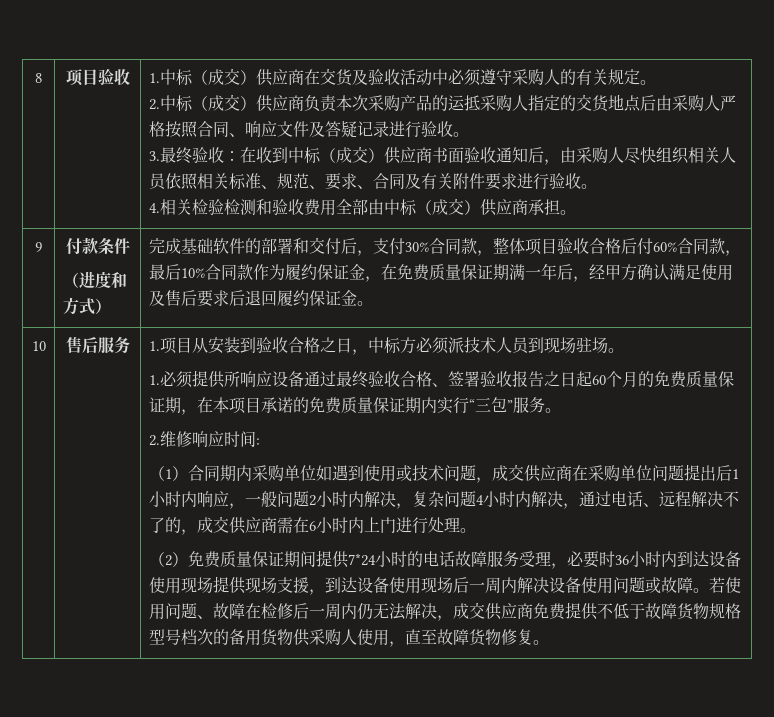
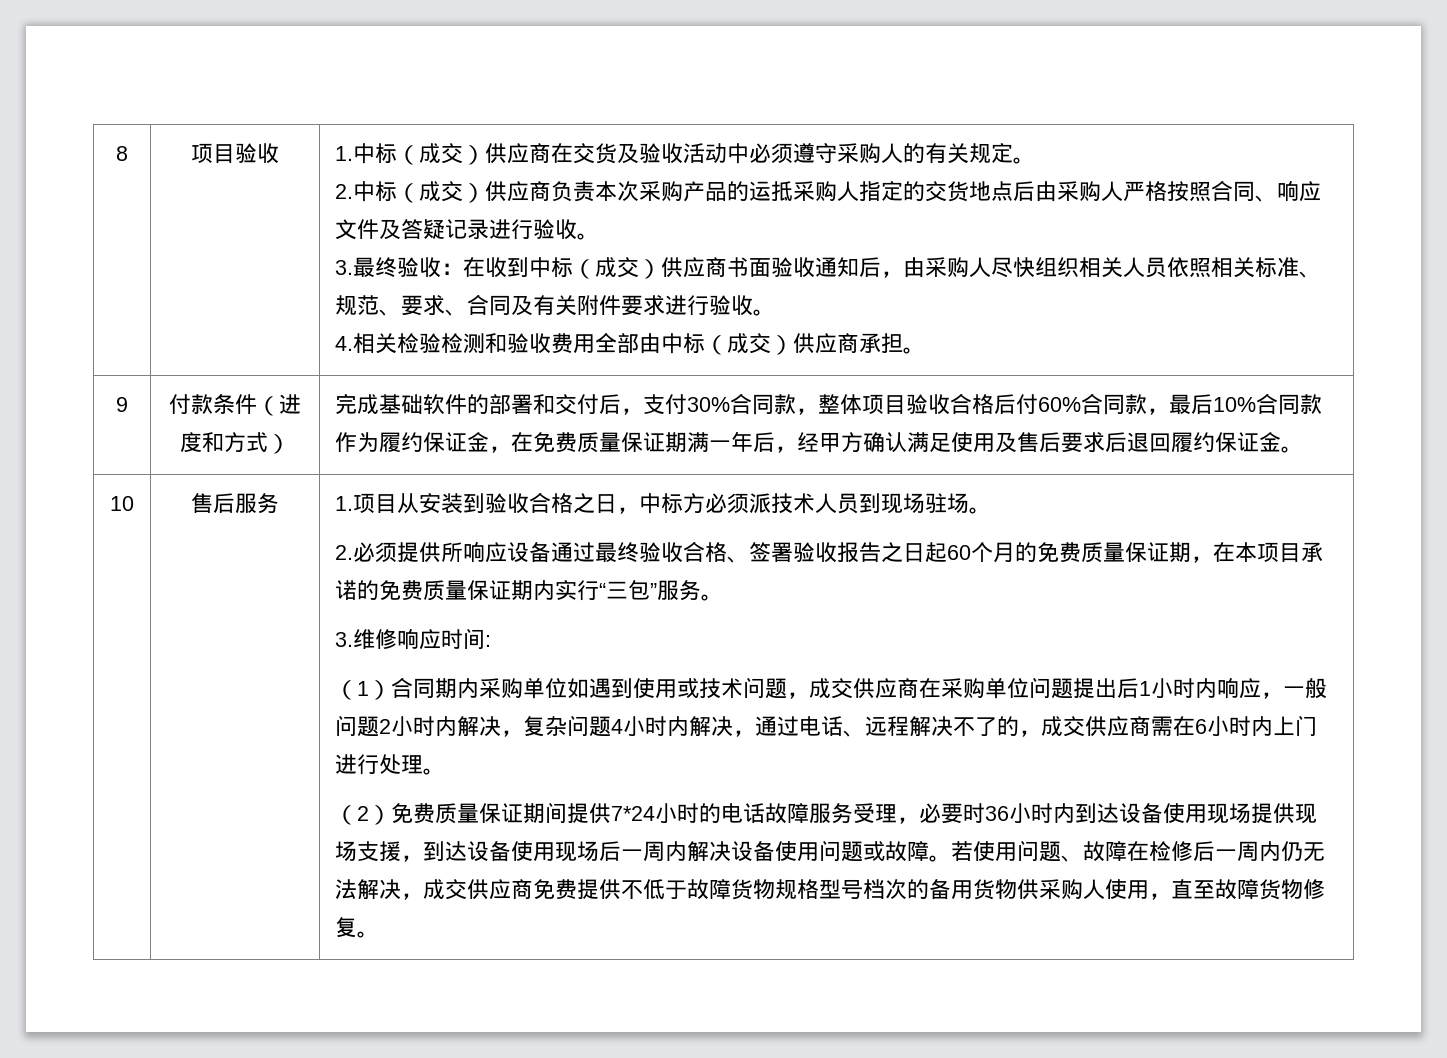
(130, 246) // -> (257, 404) none
[148,375,160,385] 1. -> [335,545,354,560] 2.
[148,435,160,446] 2. -> [335,632,354,647] 3.

